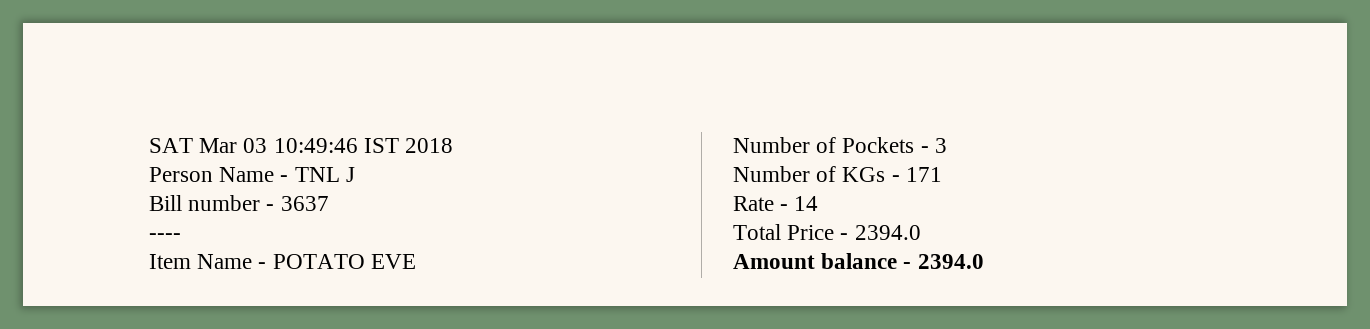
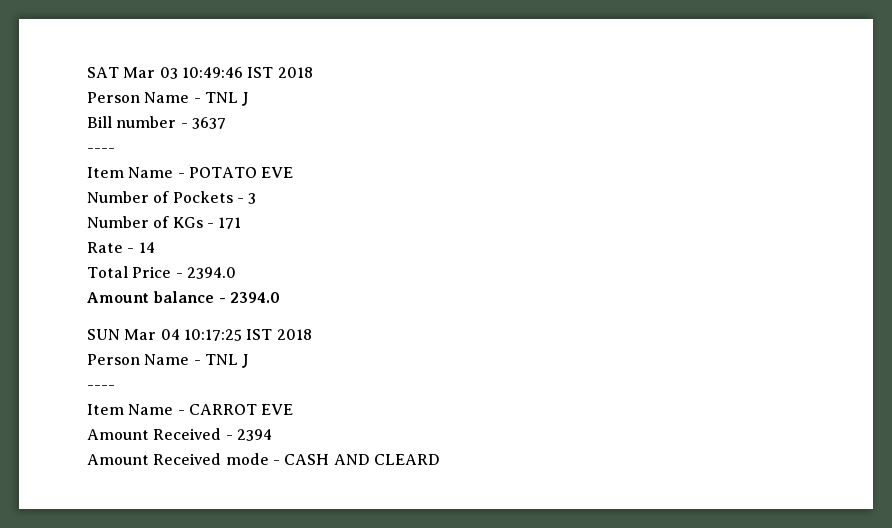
(984, 261) none -> [87,329,312,341] [87,354,250,368] [87,385,115,390] [87,404,294,415] [87,428,272,441] [87,453,440,465] // SUN Mar 04 10:17:25 IST 2018 // Person Name - TNL J // ---- // Item Name - CARROT EVE // Amount Received - 2394 // Amount Received mode - CASH AND CLEARD

